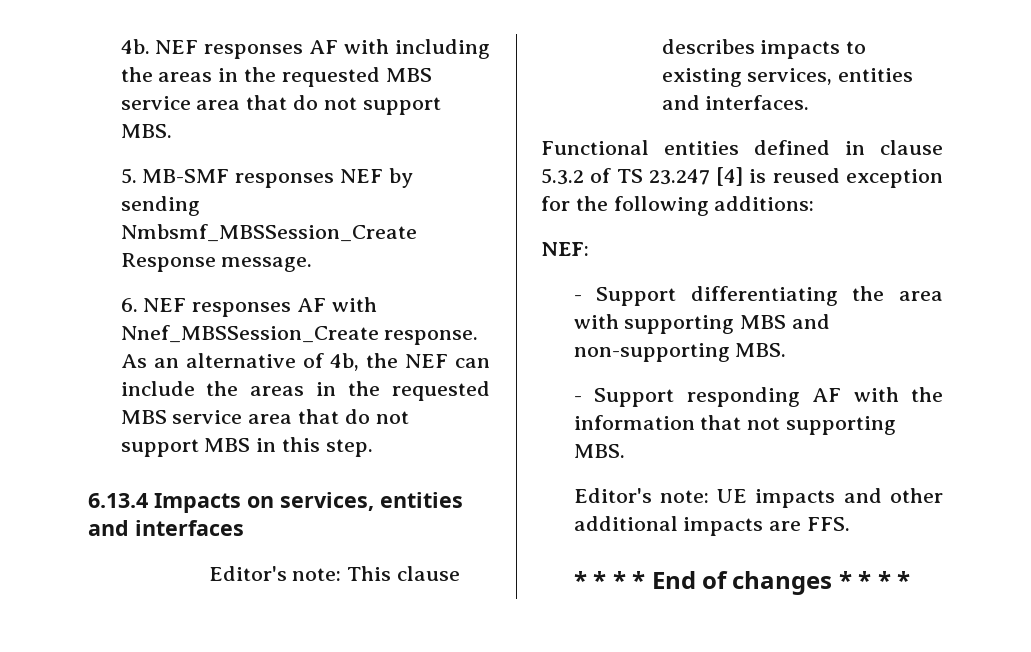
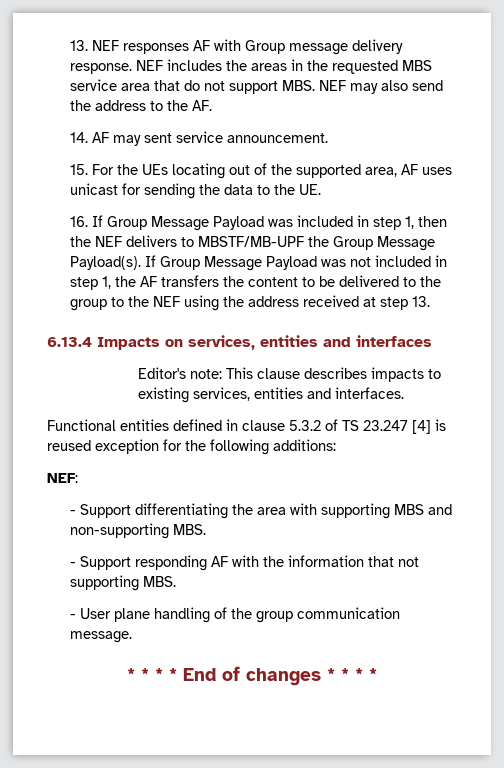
[120,39,490,59] 4b. NEF responses AF with including -> [69,39,403,55] [69,59,222,74] 13. NEF responses AF with Group message delivery response. NEF includes
[120,168,413,188] [120,196,200,216] [120,224,417,242] [120,253,313,272] [120,297,377,317] [120,325,479,345] [120,353,490,371] [120,381,490,401] [120,409,409,424] [120,437,373,457] // 5. MB-SMF responses NEF by sending Nmbsmf_MBSSession_Create Response message. // 6. NEF responses AF with Nnef_MBSSession_Create response. As an alternative of 4b, the NEF can include the areas in the requested MBS service area that do not support MBS in this step. -> [318,80,443,94] [69,100,212,111] [69,131,328,146] [69,163,452,179] [69,183,321,199] [69,215,447,231] [69,235,435,251] [69,255,447,271] [69,275,441,290] [69,295,430,311] NEF may also send the address to the AF. // 14. AF may sent service announcement. // 15. For the UEs locating out of the supported area, AF uses unicast for sending the data to the UE. // 16. If Group Message Payload was included in step 1, then the NEF delivers to MBSTF/MB-UPF the Group Message Payload(s). If Group Message Payload was not included in step 1, the AF transfers the content to be delivered to the group to the NEF using the address received at step 13.
[573,488,943,508] [573,516,851,536] Editor's note: UE impacts and other additional impacts are FFS. -> [69,607,400,623] [69,631,132,643] - User plane handling of the group communication message.

